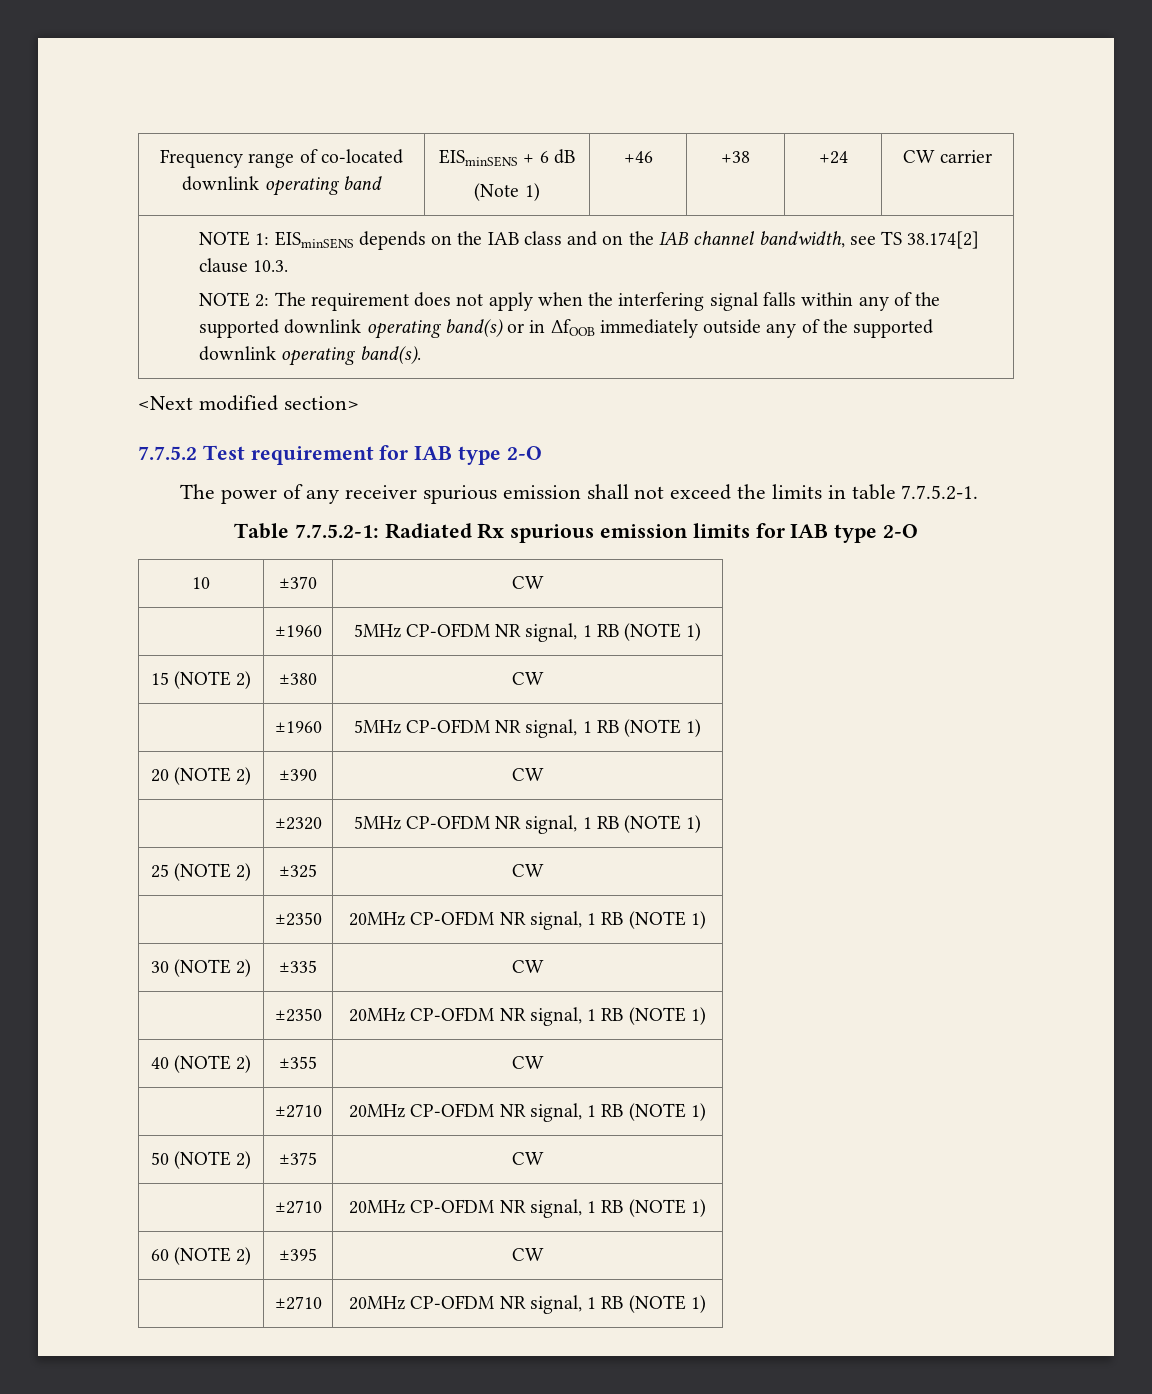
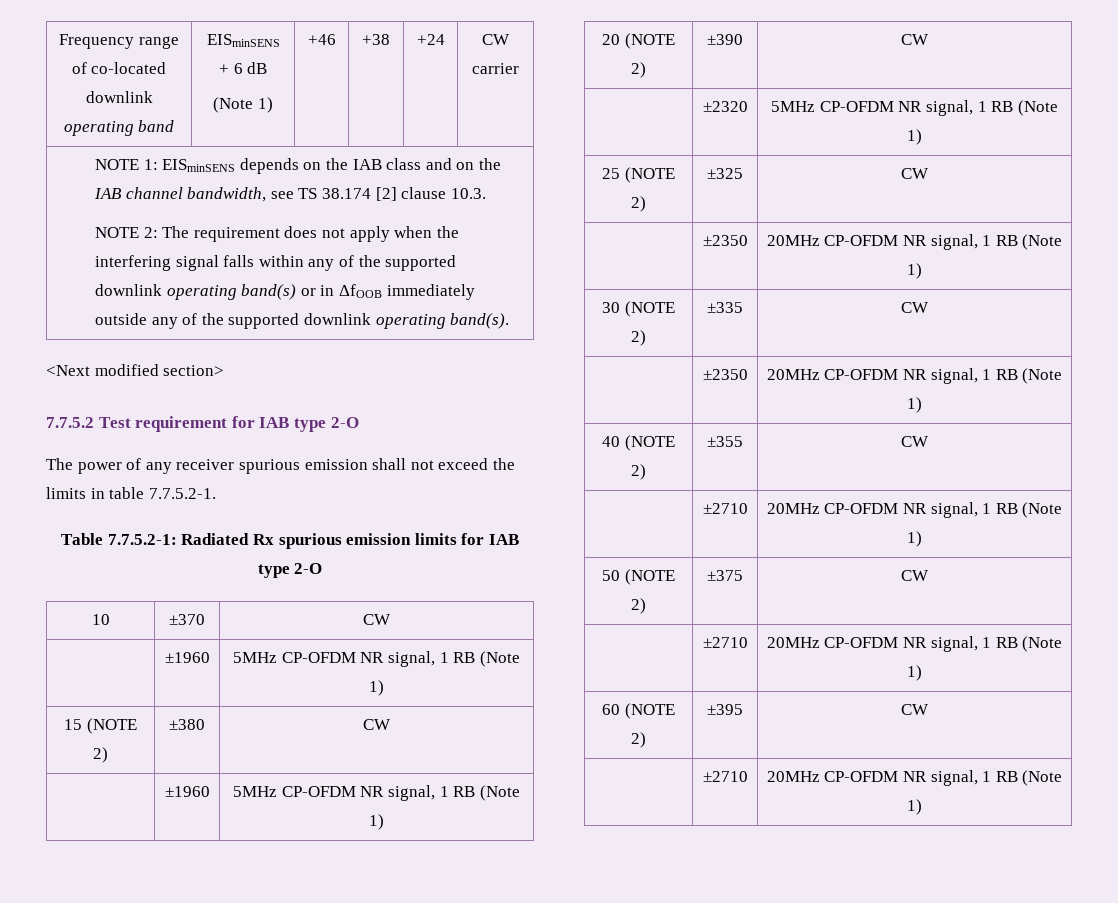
[907,231,980,249] 38.174[2] -> [321,187,397,201] 38.174 [2]
[624,623,682,641] (NOTE -> [479,651,520,667] (Note
[624,719,682,737] (NOTE -> [479,785,520,801] (Note
[624,815,682,833] (NOTE -> [1017,100,1058,116] (Note
[628,911,686,929] (NOTE -> [1022,234,1063,250] (Note
[628,1007,686,1025] (NOTE -> [1022,368,1063,384] (Note
[628,1103,686,1121] (NOTE -> [1022,502,1063,518] (Note
[628,1199,686,1217] (NOTE -> [1022,636,1063,652] (Note
[628,1295,686,1313] (NOTE -> [1022,770,1063,786] (Note

